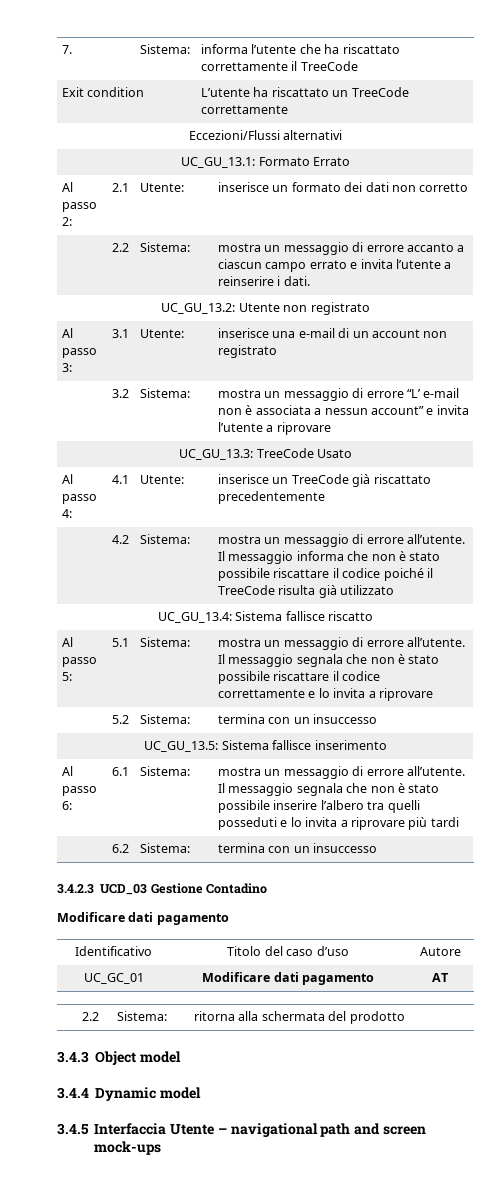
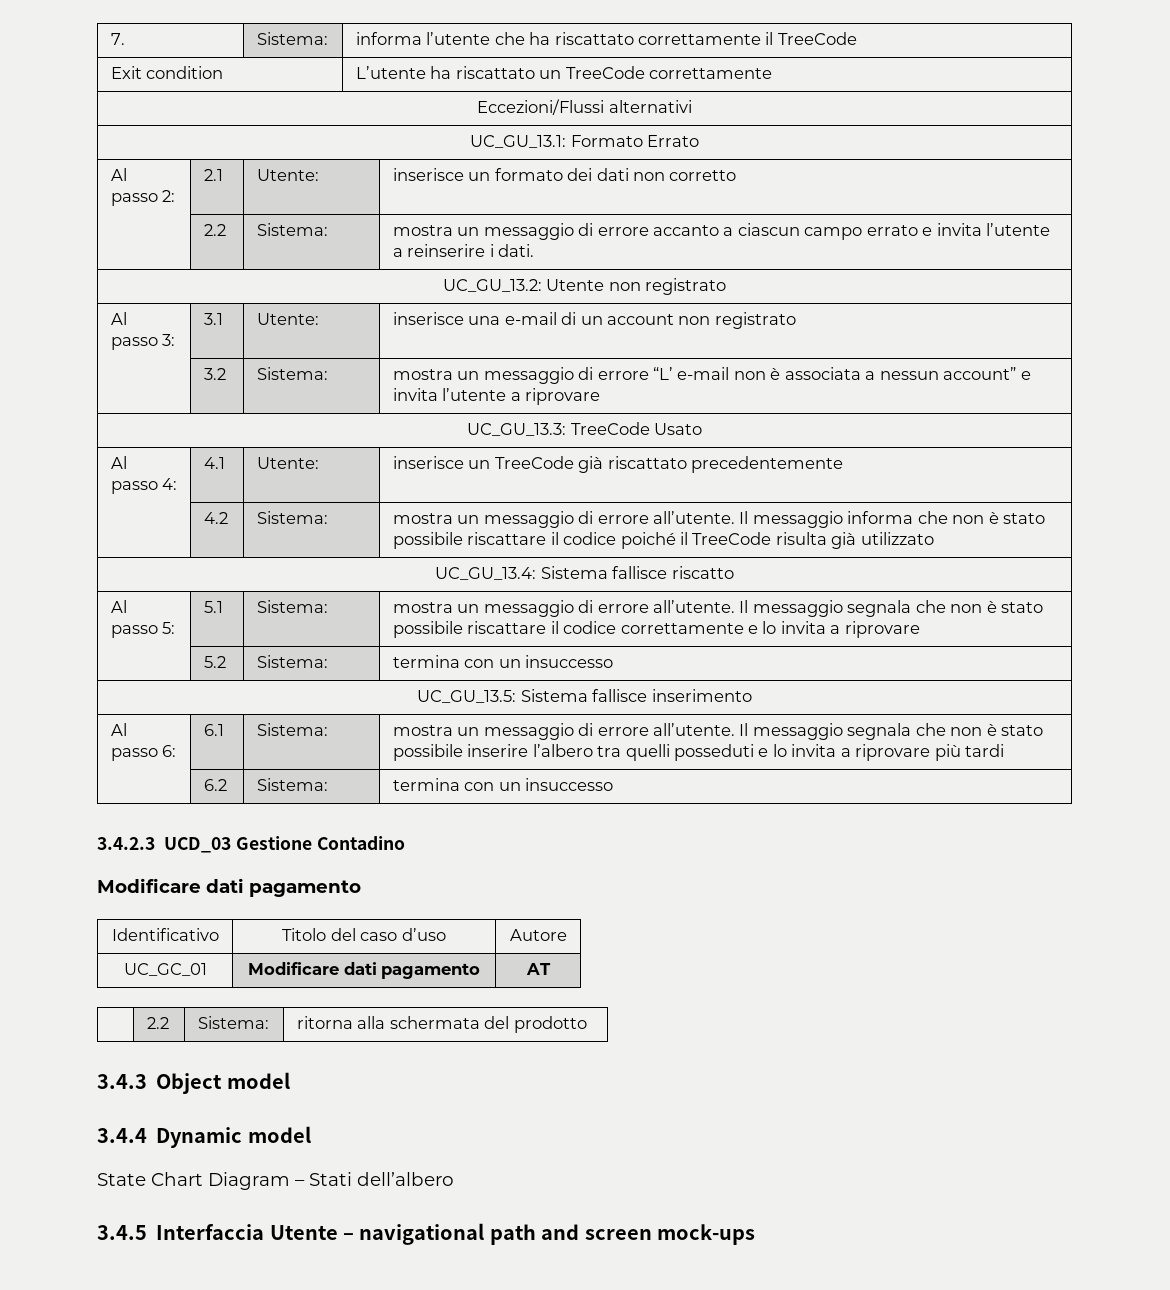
(202, 1093) none -> [97,1172,454,1190] // State Chart Diagram – Stati dell’albero

